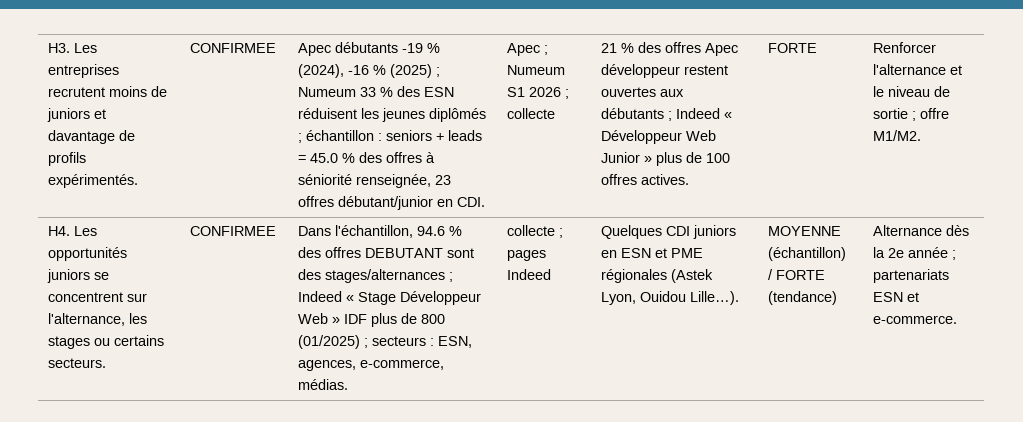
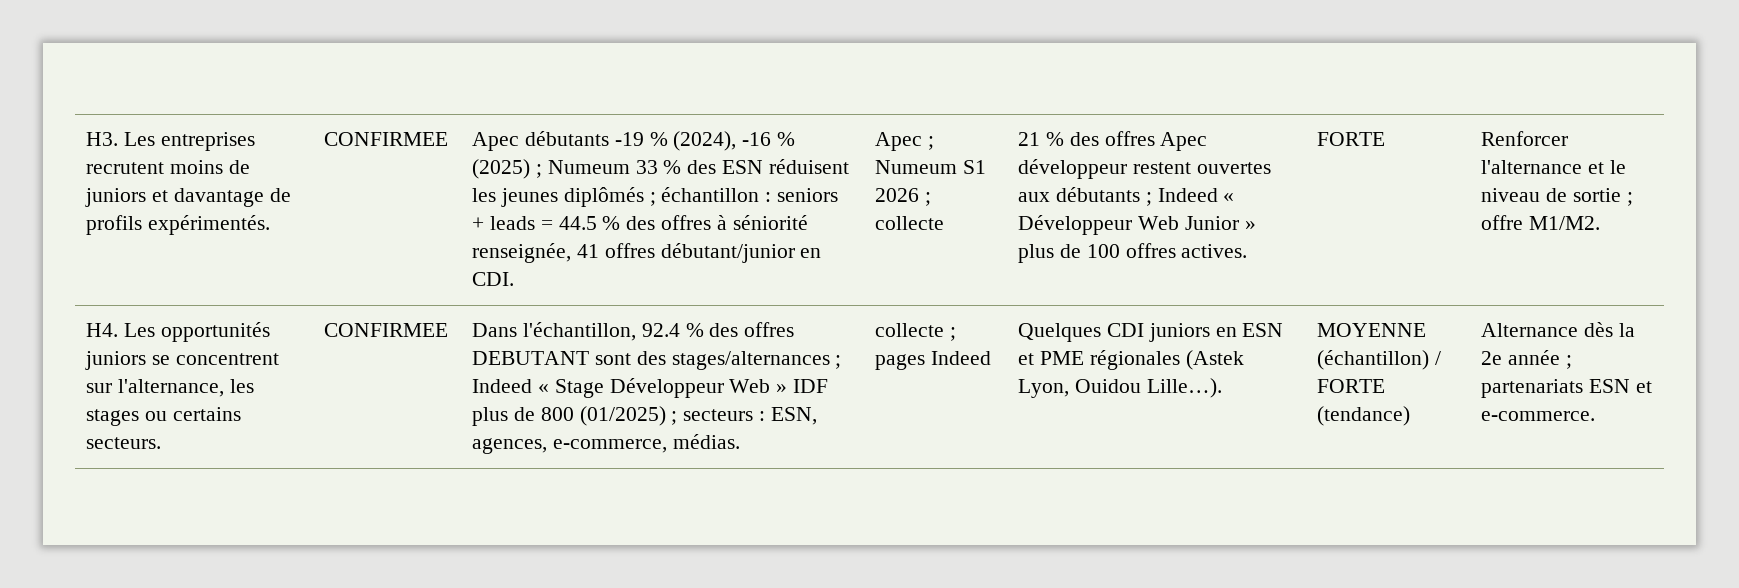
[310,153,339,163] 45.0 -> [558,216,597,230] 44.5
[435,175,452,185] 23 -> [576,244,599,258] 41
[417,226,446,236] 94.6 -> [641,323,680,337] 92.4

